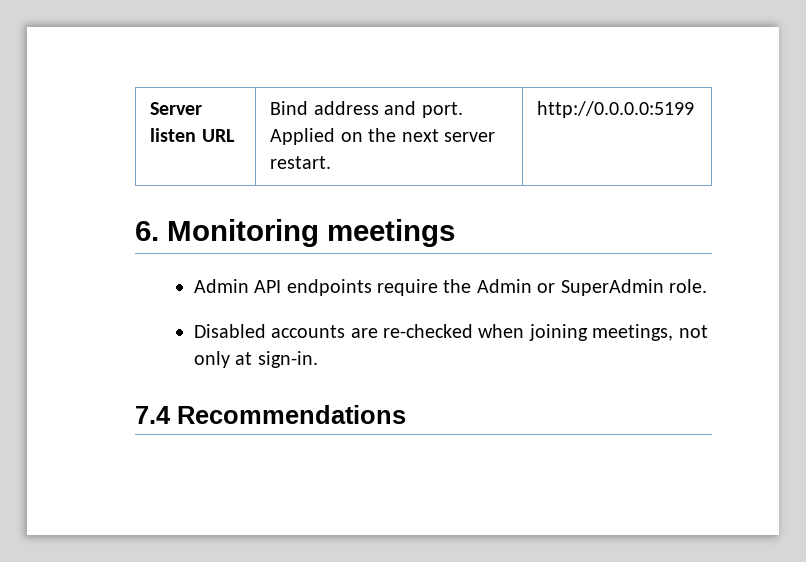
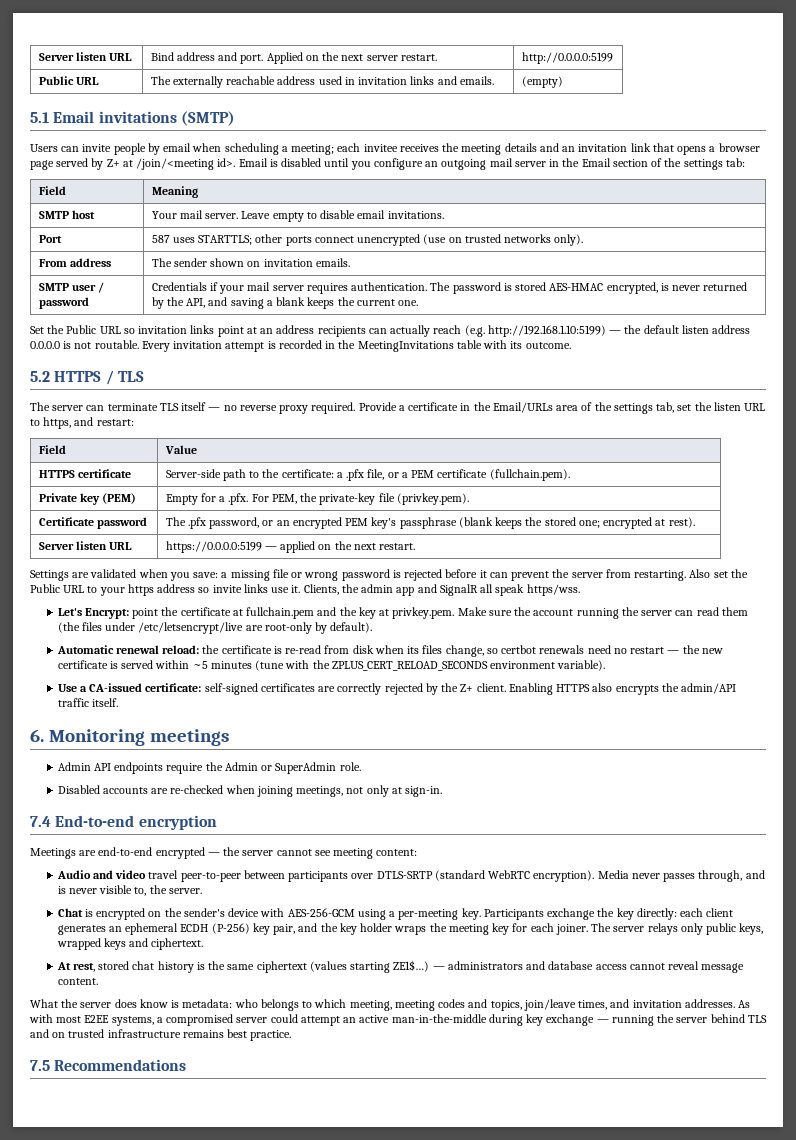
(695, 109) none -> [38,76,99,85] [150,76,494,88] [521,76,563,88] [30,111,235,126] [30,143,760,155] [30,158,745,170] [38,186,66,195] [151,186,198,198] [38,210,95,219] [151,210,444,222] [38,235,62,243] [151,234,584,246] [38,258,111,267] [151,258,350,267] [38,282,105,293] [38,297,89,309] [151,282,748,294] [151,297,419,309] [30,325,751,337] [30,340,571,352] [30,370,144,385] [30,402,766,414] [30,417,134,429] [38,445,66,454] [164,445,197,454] [38,469,131,478] [165,469,570,481] [38,493,137,505] [165,493,469,505] [38,517,147,529] [165,517,695,529] [38,541,133,550] [165,541,416,553] [30,569,748,581] [30,584,580,596] [57,607,748,619] [57,622,373,634] [56,645,723,657] [57,660,606,671] [57,683,737,695] [57,698,118,707] // Public URL | The externally reachable address used in invitation links and emails. | (empty) // 5.1 Email invitations (SMTP) // Users can invite people by email when scheduling a meeting; each invitee receives the meeting details and an invitation link that opens a browser page served by Z+ at /join/<meeting id>. Email is disabled until you configure an outgoing mail server in the Email section of the settings tab: // Field | Meaning // SMTP host | Your mail server. Leave empty to disable email invitations. // Port | 587 uses STARTTLS; other ports connect unencrypted (use on trusted networks only). // From address | The sender shown on invitation emails. // SMTP user / password | Credentials if your mail server requires authentication. The password is stored AES-HMAC encrypted, is never returned by the API, and saving a blank keeps the current one. // Set the Public URL so invitation links point at an address recipients can actually reach (e.g. http://192.168.1.10:5199) — the default listen address 0.0.0.0 is not routable. Every invitation attempt is recorded in the MeetingInvitations table with its outcome. // 5.2 HTTPS / TLS // The server can terminate TLS itself — no reverse proxy required. Provide a certificate in the Email/URLs area of the settings tab, set the listen URL to https, and restart: // Field | Value // HTTPS certificate | Server-side path to the certificate: a .pfx file, or a PEM certificate (fullchain.pem). // Private key (PEM) | Empty for a .pfx. For PEM, the private-key file (privkey.pem). // Certificate password | The .pfx password, or an encrypted PEM key's passphrase (blank keeps the stored one; encrypted at rest). // Server listen URL | https://0.0.0.0:5199 — applied on the next restart. // Settings are validated when you save: a missing file or wrong password is rejected before it can prevent the server from restarting. Also set the Public URL to your https address so invite links use it. Clients, the admin app and SignalR all speak https/wss. // Let's Encrypt: point the certificate at fullchain.pem and the key at privkey.pem. Make sure the account running the server can read them (the files under /etc/letsencrypt/live are root-only by default). // Automatic renewal reload: the certificate is re-read from disk when its files change, so certbot renewals need no restart — the new certificate is served within ~5 minutes (tune with the ZPLUS_CERT_RELOAD_SECONDS environment variable). // Use a CA-issued certificate: self-signed certificates are correctly rejected by the Z+ client. Enabling HTTPS also encrypts the admin/API traffic itself.
(171, 415) none -> [55,815,217,830] [30,847,418,859] [56,870,765,882] [57,885,202,896] [57,908,734,920] [57,923,764,935] [56,938,204,950] [56,960,745,973] [57,978,98,985] [30,999,751,1011] [29,1014,767,1026] [30,1029,292,1041] [30,1060,50,1071] End-to-end encryption // Meetings are end-to-end encrypted — the server cannot see meeting content: // Audio and video travel peer-to-peer between participants over DTLS-SRTP (standard WebRTC encryption). Media never passes through, and is never visible to, the server. // Chat is encrypted on the sender's device with AES-256-GCM using a per-meeting key. Participants exchange the key directly: each client generates an ephemeral ECDH (P-256) key pair, and the key holder wraps the meeting key for each joiner. The server relays only public keys, wrapped keys and ciphertext. // At rest, stored chat history is the same ciphertext (values starting ZE1$…) — administrators and database access cannot reveal message content. // What the server does know is metadata: who belongs to which meeting, meeting codes and topics, join/leave times, and invitation addresses. As with most E2EE systems, a compromised server could attempt an active man-in-the-middle during key exchange — running the server behind TLS and on trusted infrastructure remains best practice. // 7.5

